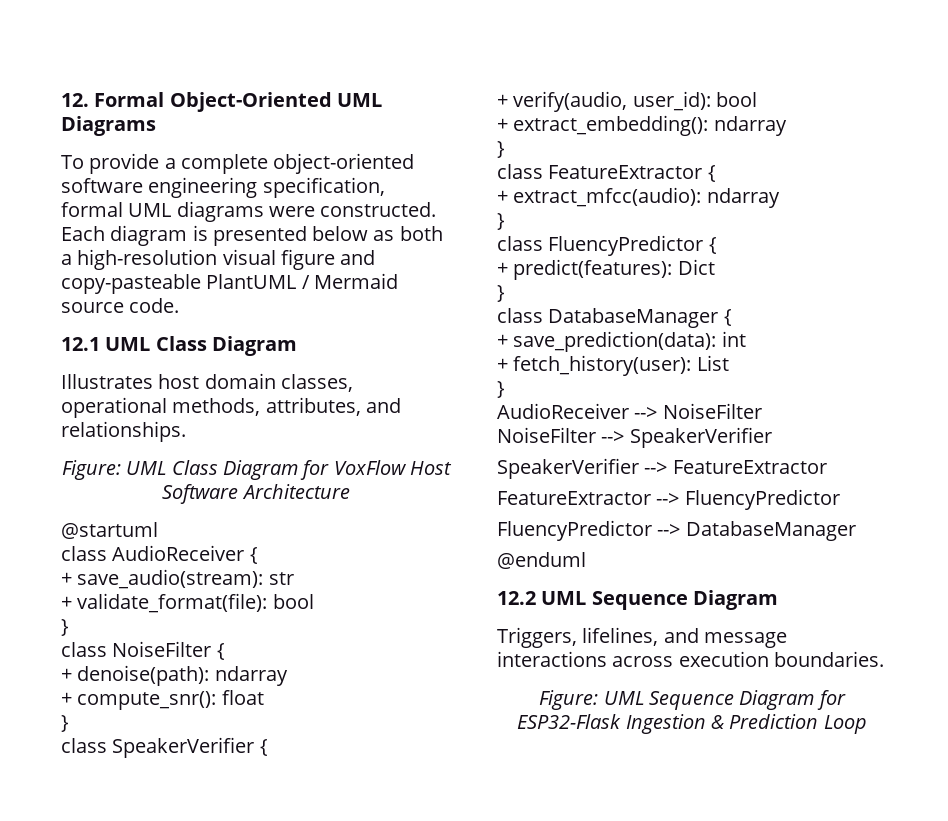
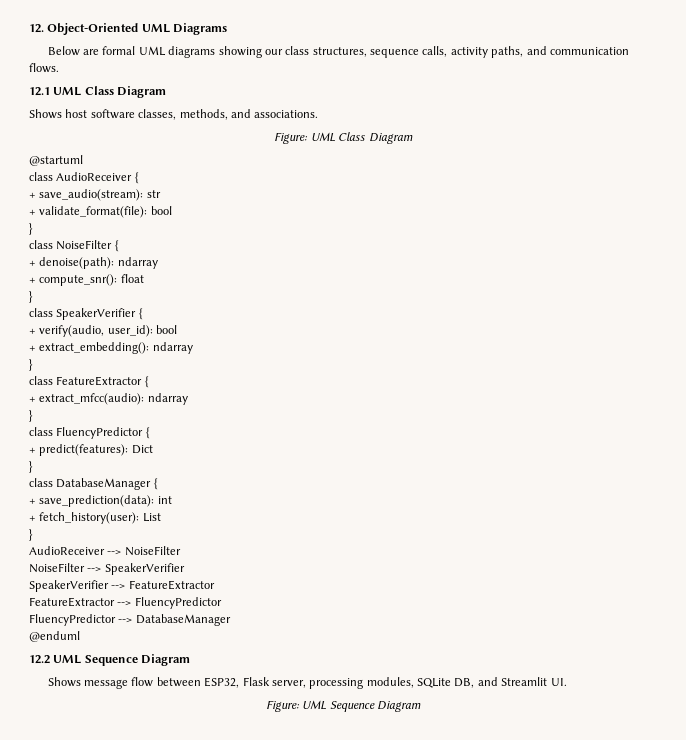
[94,92,165,107] Formal -> (44, 28) none
[61,153,415,174] [61,177,385,198] [61,201,437,222] [61,225,443,246] [61,249,376,270] [61,273,398,294] [61,298,180,313] [61,336,297,356] [61,373,353,392] [61,397,401,418] [61,421,186,442] To provide a complete object-oriented software engineering specification, formal UML diagrams were constructed. Each diagram is presented below as both a high-resolution visual figure and copy-pasteable PlantUML / Mermaid source code. // 12.1 UML Class Diagram // Illustrates host domain classes, operational methods, attributes, and relationships. -> [47,46,629,58] [29,63,59,73] [29,86,167,98] [29,109,319,120] Below are formal UML diagrams showing our class structures, sequence calls, activity paths, and communication flows. // 12.1 UML Class Diagram // Shows host software classes, methods, and associations.
[300,460,452,480] [162,484,350,504] for VoxFlow Host Software Architecture -> (413, 138) none
[497,627,787,648] [497,651,884,667] [539,690,846,710] [517,714,867,734] Triggers, lifelines, and message interactions across execution boundaries. // Figure: UML Sequence Diagram for ESP32-Flask Ingestion & Prediction Loop -> [47,677,567,689] [265,700,422,712] Shows message flow between ESP32, Flask server, processing modules, SQLite DB, and Streamlit UI. // Figure: UML Sequence Diagram

